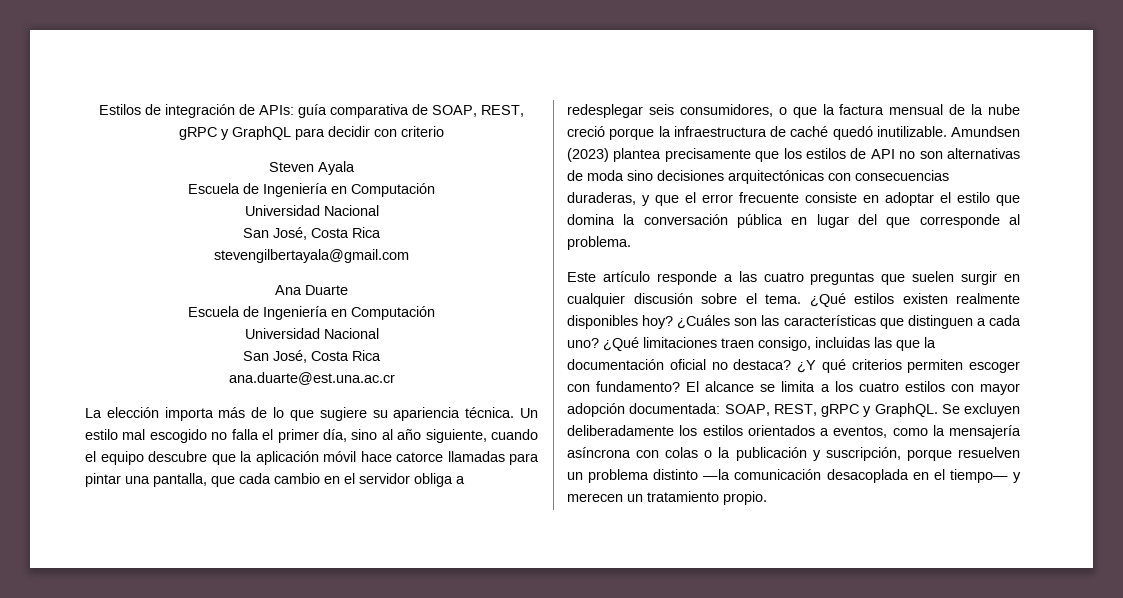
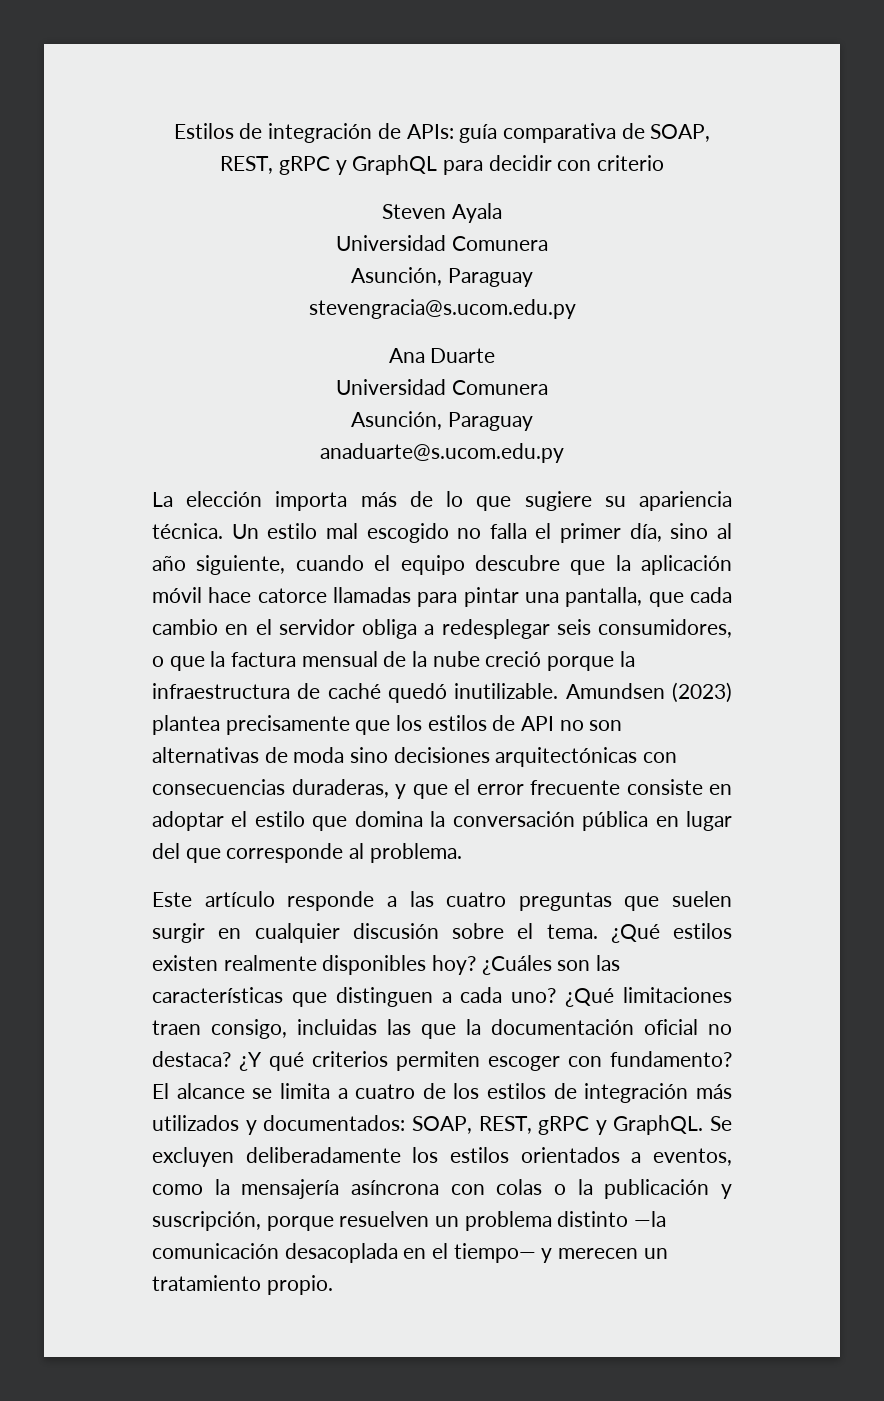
[188,183,435,197] [244,205,379,216] [243,227,381,240] [214,249,409,263] [275,285,348,295] [188,306,435,320] [244,328,379,339] [243,350,381,363] [228,372,395,385] Escuela de Ingeniería en Computación // Universidad Nacional // San José, Costa Rica // stevengilbertayala@gmail.com // Ana Duarte // Escuela de Ingeniería en Computación // Universidad Nacional // San José, Costa Rica // ana.duarte@est.una.ac.cr -> [336,235,548,251] [351,267,533,287] [308,299,576,319] [388,348,496,363] [336,379,548,395] [351,411,533,431] [320,443,564,463] Universidad Comunera // Asunción, Paraguay // stevengracia@s.ucom.edu.py // Ana Duarte // Universidad Comunera // Asunción, Paraguay // anaduarte@s.ucom.edu.py
[834,381,1020,395] [567,403,721,417] los cuatro estilos con mayor adopción documentada: -> [355,1083,732,1103] [152,1115,406,1135] cuatro de los estilos de integración más utilizados y documentados:

